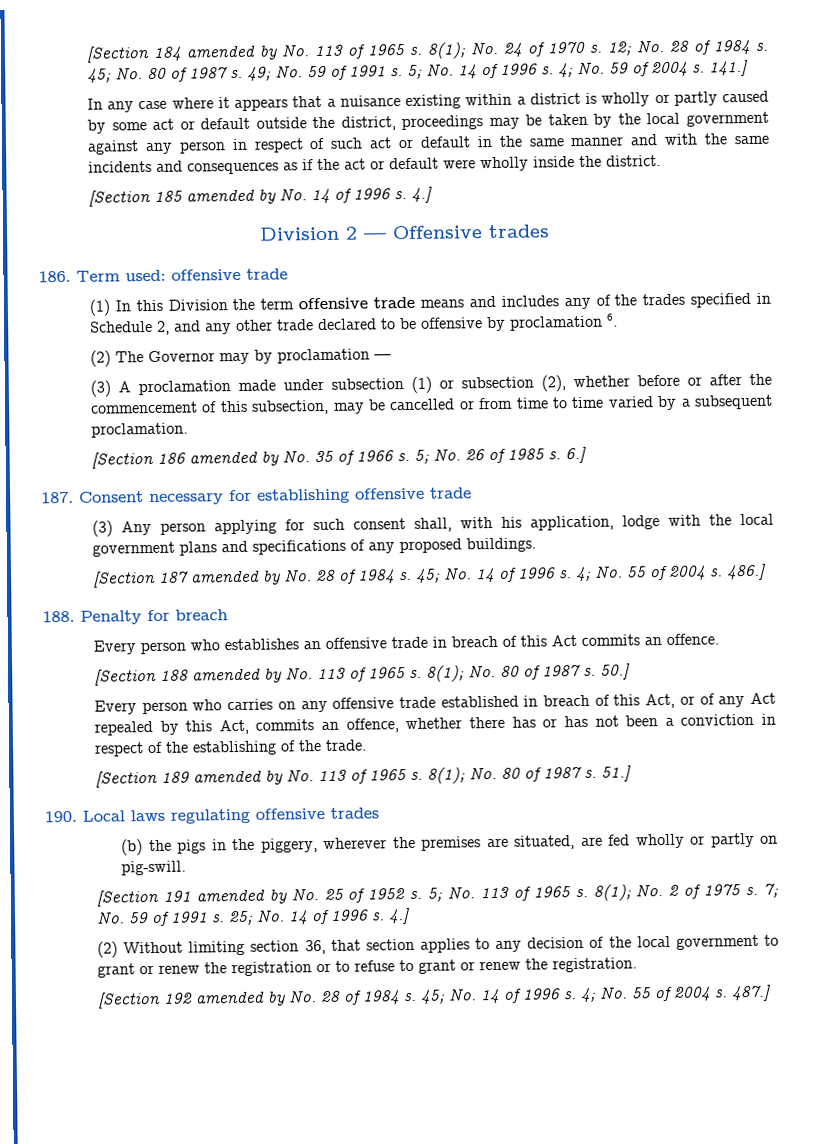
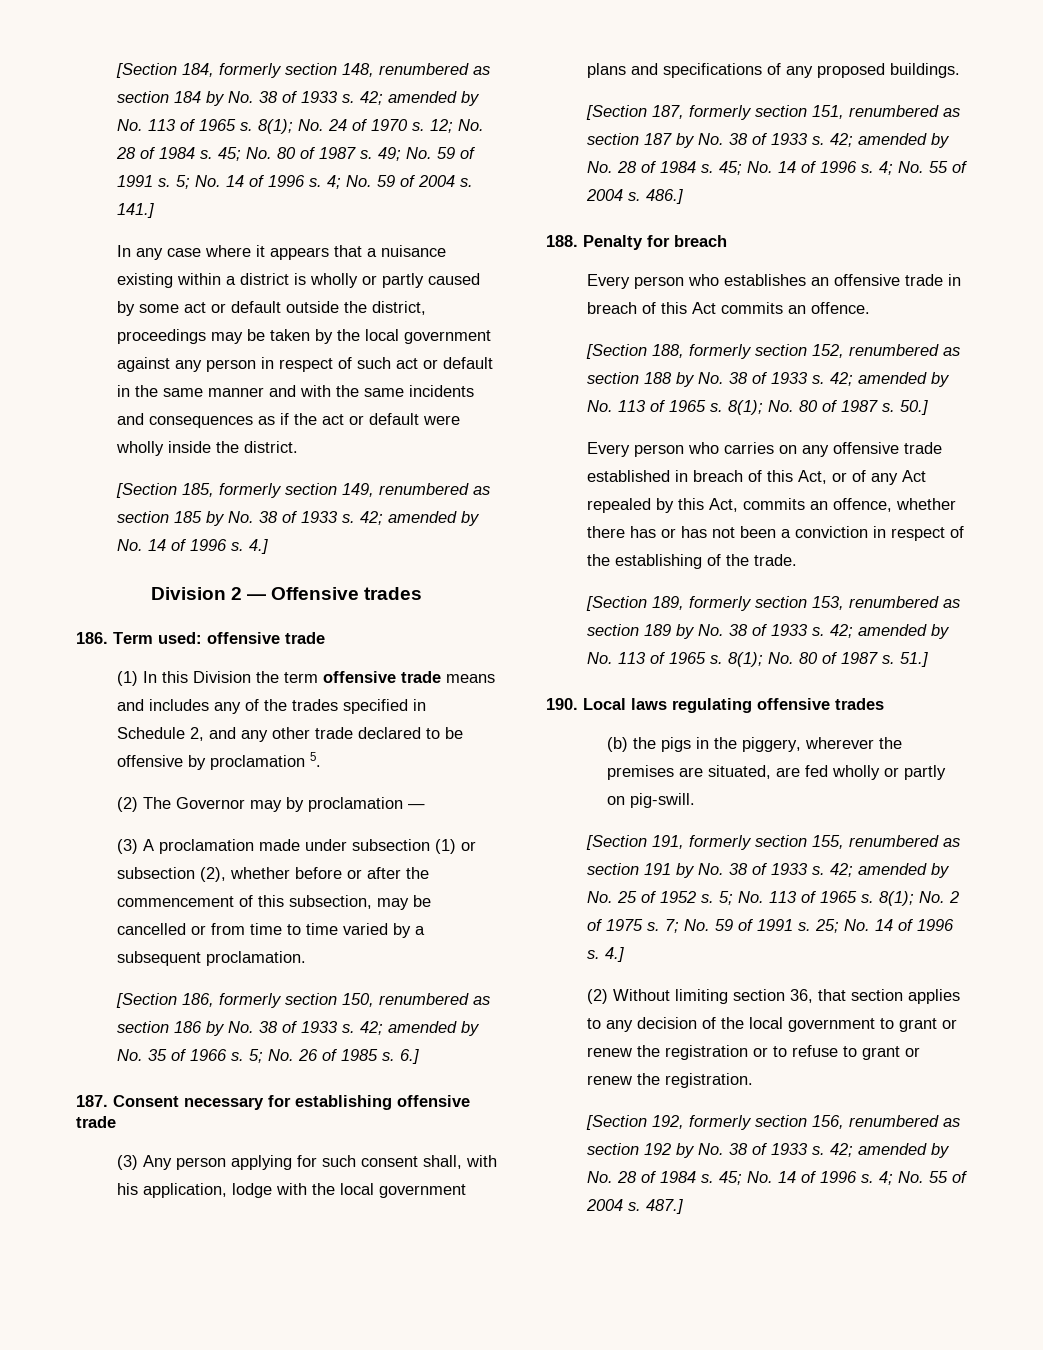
[85,45,182,63] [Section 184 -> [115,63,490,78] [116,91,383,106] [Section 184, formerly section 148, renumbered as section 184 by No. 38 of 1933 s. 42;
[153,190,183,202] 185 -> [181,483,490,498] [116,511,383,526] 185, formerly section 149, renumbered as section 185 by No. 38 of 1933 s. 42;
[605,313,618,327] 6. -> [309,752,321,767] 5.
[156,452,186,464] 186 -> [181,993,490,1008] [116,1021,383,1036] 186, formerly section 150, renumbered as section 186 by No. 38 of 1933 s. 42;
[157,571,189,583] 187 -> [651,105,960,120] [586,133,853,148] 187, formerly section 151, renumbered as section 187 by No. 38 of 1933 s. 42;
[159,669,189,681] 188 -> [651,344,960,359] [586,372,853,387] 188, formerly section 152, renumbered as section 188 by No. 38 of 1933 s. 42;
[160,771,190,783] 189 -> [651,596,960,611] [586,624,853,639] 189, formerly section 153, renumbered as section 189 by No. 38 of 1933 s. 42;
[162,890,191,902] 191 -> [651,835,960,850] [586,863,853,878] 191, formerly section 155, renumbered as section 191 by No. 38 of 1933 s. 42;
[162,992,193,1004] 192 -> [651,1115,960,1130] [586,1143,853,1158] 192, formerly section 156, renumbered as section 192 by No. 38 of 1933 s. 42;

